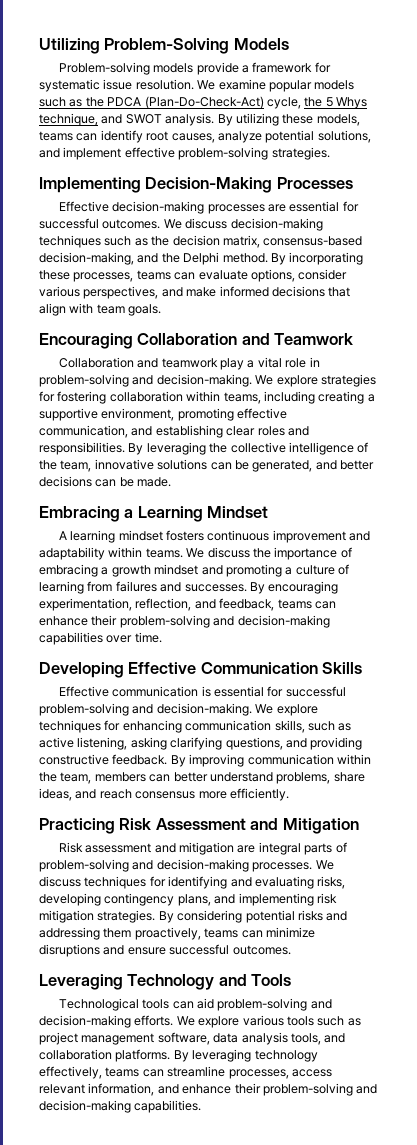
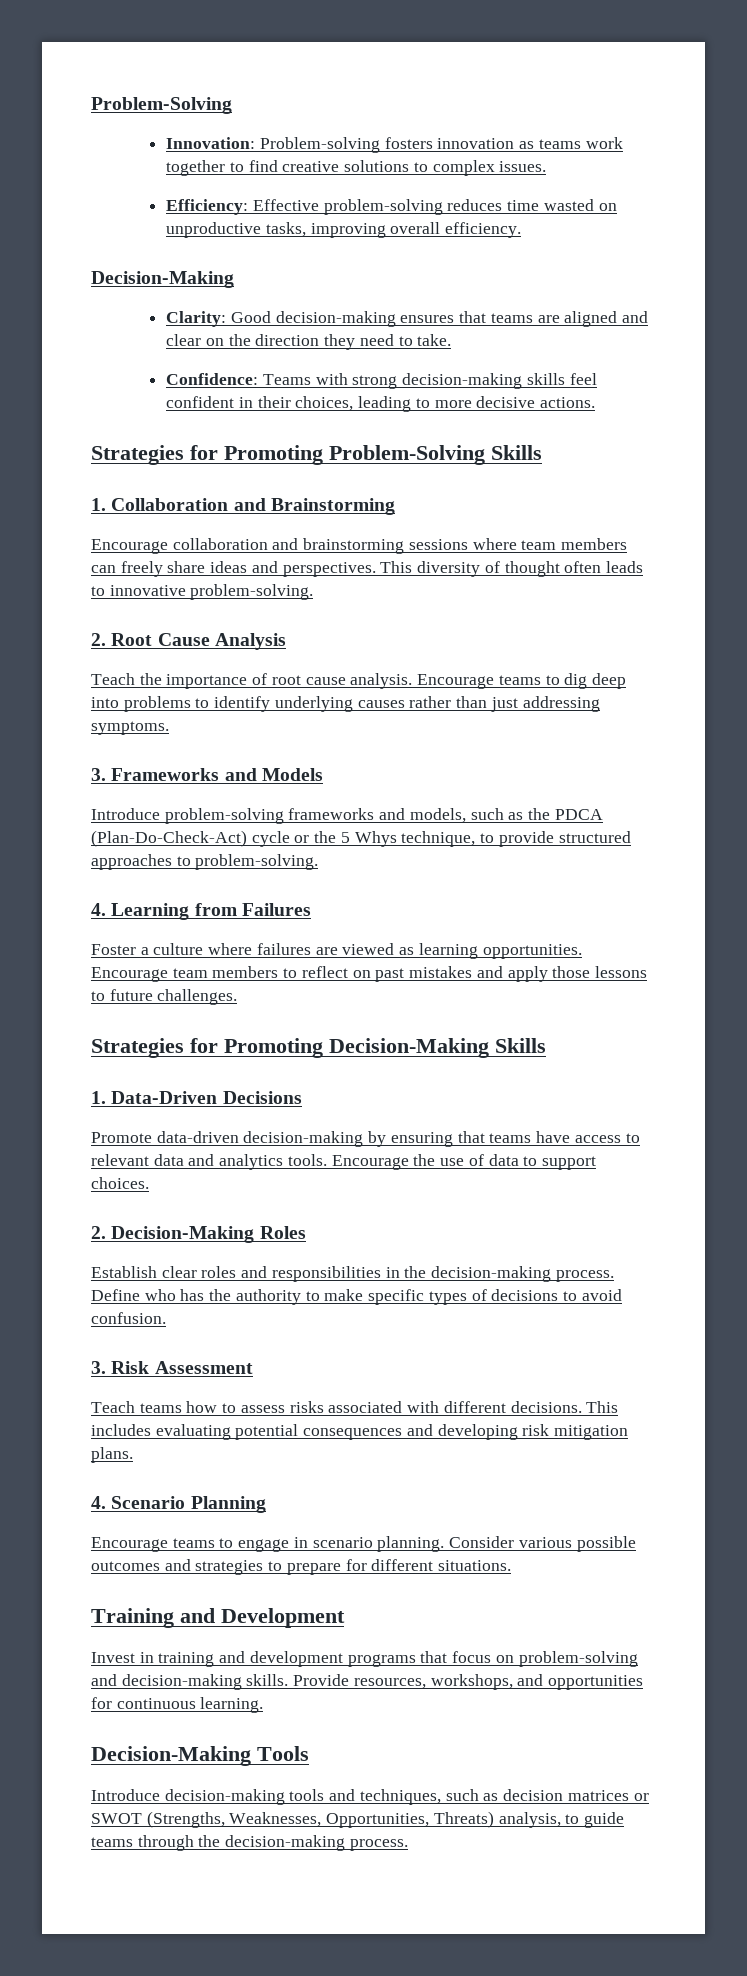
[39,38,289,54] [58,62,331,75] [39,79,355,92] Utilizing Problem-Solving Models // Problem-solving models provide a framework for systematic issue resolution. We examine popular models -> [91,97,232,114] [166,137,623,153] [166,160,547,176] [166,199,617,215] [166,222,522,238] [91,271,234,288] [166,311,648,327] [166,334,452,350] [166,373,597,389] [166,396,595,412] [91,445,542,465] [91,498,395,515] [91,538,628,554] [91,561,643,577] [91,584,314,600] [91,633,286,650] [91,673,626,689] [91,696,600,712] [91,721,169,735] [91,768,323,781] [91,808,466,824] Problem-Solving // Innovation: Problem-solving fosters innovation as teams work together to find creative solutions to complex issues. // Efficiency: Effective problem-solving reduces time wasted on unproductive tasks, improving overall efficiency. // Decision-Making // Clarity: Good decision-making ensures that teams are aligned and clear on the direction they need to take. // Confidence: Teams with strong decision-making skills feel confident in their choices, leading to more decisive actions. // Strategies for Promoting Problem-Solving Skills // 1. Collaboration and Brainstorming // Encourage collaboration and brainstorming sessions where team members can freely share ideas and perspectives. This diversity of thought often leads to innovative problem-solving. // 2. Root Cause Analysis // Teach the importance of root cause analysis. Encourage teams to dig deep into problems to identify underlying causes rather than just addressing symptoms. // 3. Frameworks and Models // Introduce problem-solving frameworks and models,
[266,97,301,109] cycle, -> [251,831,310,847] cycle or
[101,113,360,126] [39,130,371,143] [39,147,330,160] [39,177,353,193] [58,201,359,214] [39,218,323,231] [39,235,363,248] [39,252,364,265] [39,269,348,282] [39,286,351,299] [39,303,162,316] [39,333,354,349] [58,357,320,370] [39,374,376,387] [39,391,375,404] [39,408,288,421] [39,425,309,438] [39,442,369,455] [39,459,374,472] [39,476,172,487] [39,506,269,522] [58,530,371,543] [39,547,352,560] [39,564,349,577] [39,581,339,594] [39,598,336,611] [39,615,330,628] [39,632,162,645] [39,662,363,678] [58,686,346,697] [39,703,318,716] [39,720,352,733] [39,737,363,750] [39,754,371,767] [39,772,365,784] [39,788,289,801] [39,818,359,834] [58,842,347,855] [39,859,334,872] [39,876,346,889] [39,893,337,906] [39,910,348,923] [39,927,315,940] [39,944,291,957] [39,974,292,990] [58,998,332,1011] [39,1015,361,1028] [39,1032,346,1045] [39,1049,318,1062] [39,1066,332,1079] [39,1083,378,1096] [39,1100,202,1113] and SWOT analysis. By utilizing these models, teams can identify root causes, analyze potential solutions, and implement effective problem-solving strategies. // Implementing Decision-Making Processes // Effective decision-making processes are essential for successful outcomes. We discuss decision-making techniques such as the decision matrix, consensus-based decision-making, and the Delphi method. By incorporating these processes, teams can evaluate options, consider various perspectives, and make informed decisions that align with team goals. // Encouraging Collaboration and Teamwork // Collaboration and teamwork play a vital role in problem-solving and decision-making. We explore strategies for fostering collaboration within teams, including creating a supportive environment, promoting effective communication, and establishing clear roles and responsibilities. By leveraging the collective intelligence of the team, innovative solutions can be generated, and better decisions can be made. // Embracing a Learning Mindset // A learning mindset fosters continuous improvement and adaptability within teams. We discuss the importance of embracing a growth mindset and promoting a culture of learning from failures and successes. By encouraging experimentation, reflection, and feedback, teams can enhance their problem-solving and decision-making capabilities over time. // Developing Effective Communication Skills // Effective communication is essential for successful problem-solving and decision-making. We explore techniques for enhancing communication skills, such as active listening, asking clarifying questions, and providing constructive feedback. By improving communication within the team, members can better understand problems, share ideas, and reach consensus more efficiently. // Practicing Risk Assessment and Mitigation // Risk assessment and mitigation are integral parts of problem-solving and decision-making processes. We discuss techniques for identifying and evaluating risks, developing contingency plans, and implementing risk mitigation strategies. By considering potential risks and addressing them proactively, teams can minimize disruptions and ensure successful outcomes. // Leveraging Technology and Tools // Technological tools can aid problem-solving and decision-making efforts. We explore various tools such as project management software, data analysis tools, and collaboration platforms. By leveraging technology effectively, teams can streamline processes, access relevant information, and enhance their problem-solving and decision-making capabilities. -> [480,831,631,847] [91,854,319,870] [91,903,311,920] [91,943,582,959] [91,966,647,982] [91,989,238,1005] [91,1038,546,1058] [91,1091,302,1104] [91,1131,640,1147] [91,1154,596,1170] [91,1177,149,1189] [91,1226,306,1243] [91,1266,614,1282] [91,1289,622,1305] [91,1312,166,1324] [91,1361,253,1374] [91,1401,619,1413] [91,1424,629,1440] [91,1447,133,1463] [91,1496,266,1513] [91,1536,636,1552] [91,1559,512,1575] [91,1608,345,1628] [91,1651,638,1667] [91,1674,644,1690] [91,1697,264,1713] [91,1746,309,1766] [91,1789,649,1805] [91,1811,625,1828] [91,1835,408,1851] to provide structured approaches to problem-solving. // 4. Learning from Failures // Foster a culture where failures are viewed as learning opportunities. Encourage team members to reflect on past mistakes and apply those lessons to future challenges. // Strategies for Promoting Decision-Making Skills // 1. Data-Driven Decisions // Promote data-driven decision-making by ensuring that teams have access to relevant data and analytics tools. Encourage the use of data to support choices. // 2. Decision-Making Roles // Establish clear roles and responsibilities in the decision-making process. Define who has the authority to make specific types of decisions to avoid confusion. // 3. Risk Assessment // Teach teams how to assess risks associated with different decisions. This includes evaluating potential consequences and developing risk mitigation plans. // 4. Scenario Planning // Encourage teams to engage in scenario planning. Consider various possible outcomes and strategies to prepare for different situations. // Training and Development // Invest in training and development programs that focus on problem-solving and decision-making skills. Provide resources, workshops, and opportunities for continuous learning. // Decision-Making Tools // Introduce decision-making tools and techniques, such as decision matrices or SWOT (Strengths, Weaknesses, Opportunities, Threats) analysis, to guide teams through the decision-making process.

